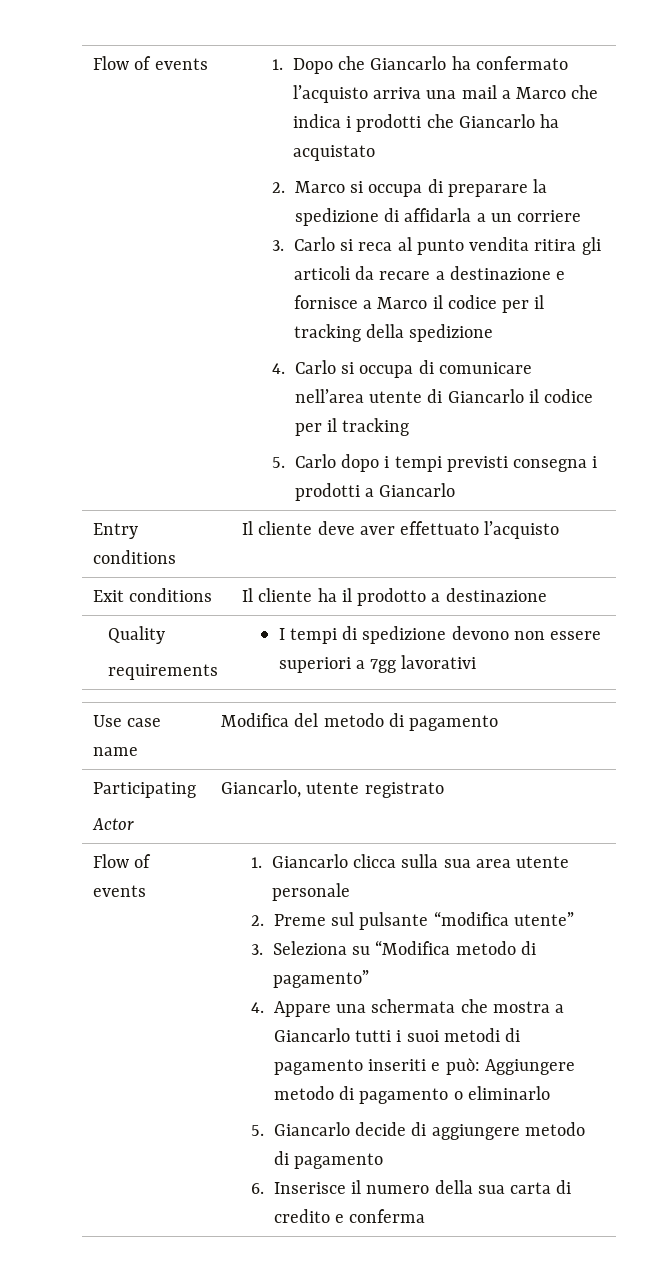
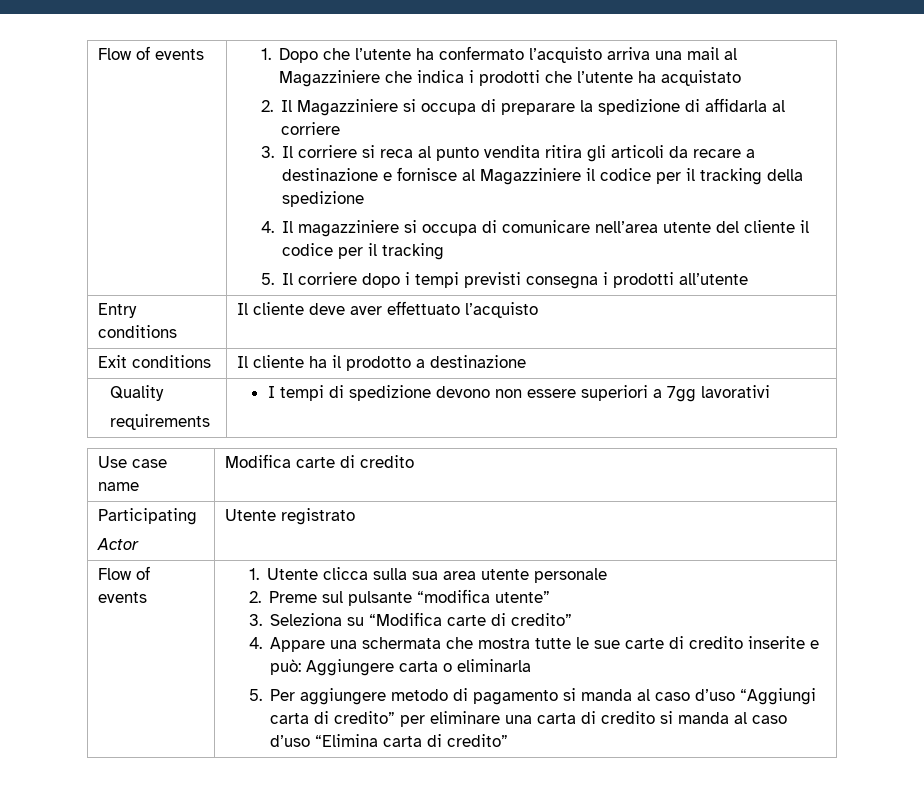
[370,56,447,70] Giancarlo -> [355,48,412,60] l’utente
[501,87,567,99] a Marco -> [724,48,738,60] [279,70,381,87] al Magazziniere
[458,114,535,128] Giancarlo -> [577,71,634,83] l’utente
[294,181,345,193] Marco -> [281,99,399,116] Il Magazziniere
[476,213,512,222] a un -> [772,100,786,112] al
[293,237,335,251] Carlo -> [282,145,358,158] Il corriere
[363,297,428,309] a Marco -> [462,168,582,185] al Magazziniere
[294,360,336,374] Carlo -> [282,220,400,237] Il magazziniere
[427,389,524,403] di Giancarlo -> [716,220,796,233] del cliente
[294,454,336,468] Carlo -> [282,272,358,285] Il corriere
[365,483,456,497] a Giancarlo -> [679,273,749,285] all’utente
[294,713,499,731] del metodo di pagamento -> [296,455,415,468] carte di credito
[221,780,360,798] Giancarlo, utente -> [225,509,277,521] Utente
[271,854,348,868] Giancarlo -> [267,568,319,580] Utente
[455,941,536,955] [272,970,369,988] metodo di pagamento” -> [447,613,573,626] carte di credito”
[555,1004,565,1013] [273,1028,521,1042] [273,1058,575,1075] [273,1086,550,1104] [251,1122,585,1140] [273,1151,384,1169] [251,1180,572,1194] [273,1209,426,1223] a Giancarlo tutti i suoi metodi di pagamento inseriti e può: Aggiungere metodo di pagamento o eliminarlo // 5. Giancarlo decide di aggiungere metodo di pagamento // 6. Inserisce il numero della sua carta di credito e conferma -> [535,636,820,649] [270,659,532,676] [248,688,817,705] [270,711,788,727] [270,734,509,747] tutte le sue carte di credito inserite e può: Aggiungere carta o eliminarla // 5. Per aggiungere metodo di pagamento si manda al caso d’uso “Aggiungi carta di credito” per eliminare una carta di credito si manda al caso d’uso “Elimina carta di credito”

